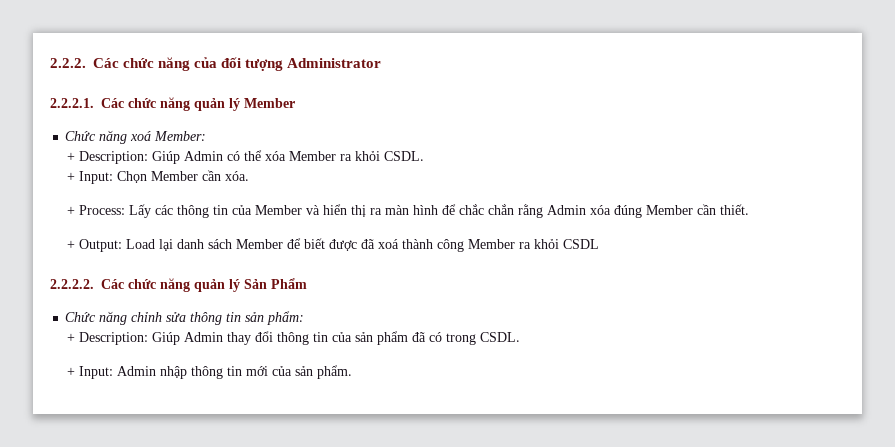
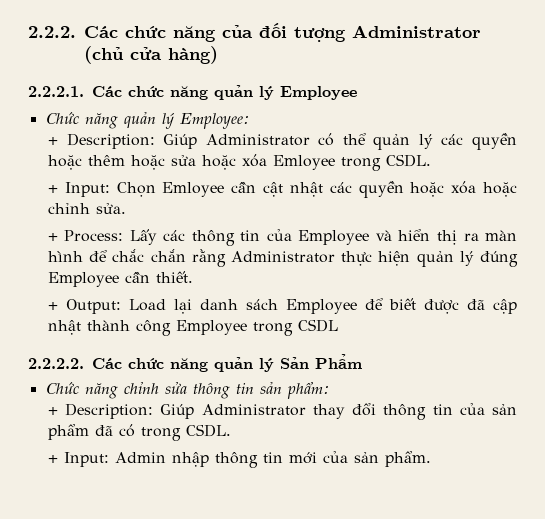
(382, 63) none -> [84,46,218,64] (chủ cửa hàng)
[244,98,295,108] [65,130,207,144] [66,151,223,164] Member // Chức năng xoá Member: // + Description: Giúp Admin -> [280,86,357,100] [45,112,250,129] [47,133,310,149] Employee // Chức năng quản lý Employee: // + Description: Giúp Administrator
[264,151,424,161] [66,170,249,184] xóa Member ra khỏi CSDL. // + Input: Chọn Member cần xóa. -> [373,133,517,150] [47,154,431,171] [47,181,517,198] [47,203,126,214] quản lý các quyền hoặc thêm hoặc sửa hoặc xóa Emloyee trong CSDL. // + Input: Chọn Emloyee cần cật nhật các quyền hoặc xóa hoặc chỉnh sửa.
[254,205,302,215] Member -> [298,230,370,245] Employee
[546,205,693,218] Admin xóa đúng Member -> [230,251,518,267] [47,272,119,287] Administrator thực hiện quản lý đúng Employee
[235,239,283,249] Member -> [285,299,357,314] Employee
[377,239,559,252] xoá thành công Member ra khỏi -> [492,299,517,314] [47,320,293,336] cập nhật thành công Employee trong
[183,332,223,342] Admin -> [201,404,306,416] Administrator

